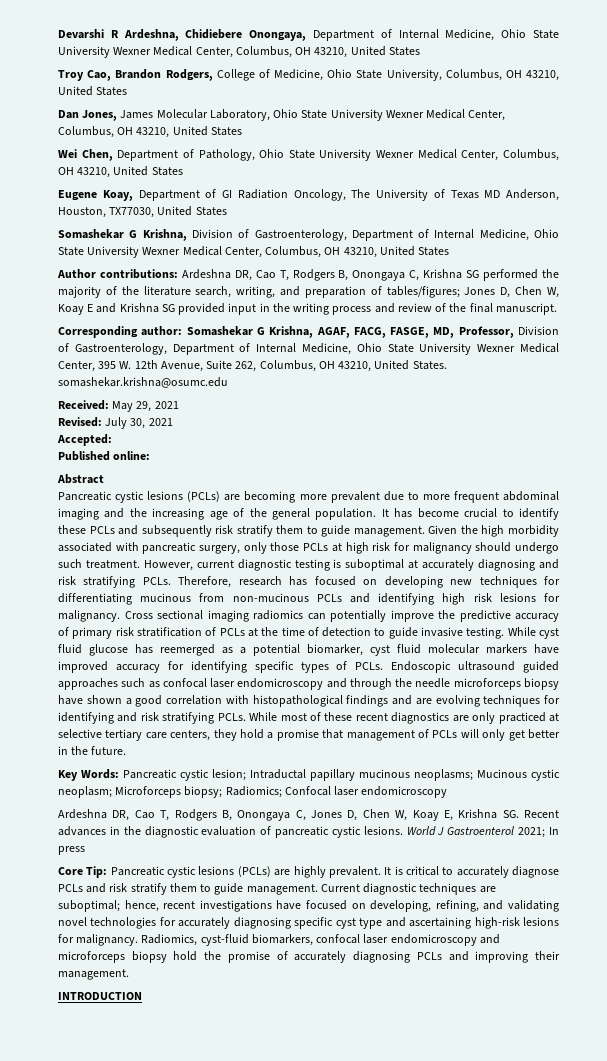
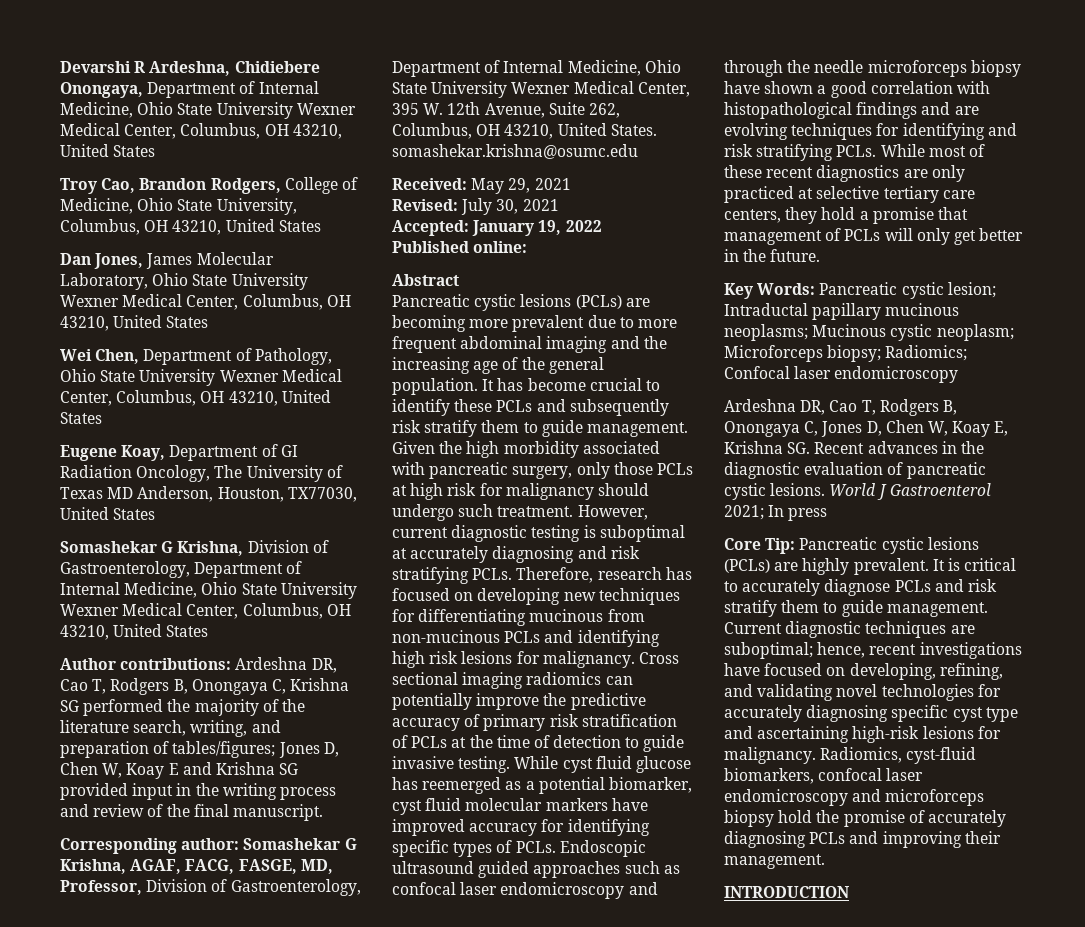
(112, 440) none -> [472,220,602,236] January 19, 2022

